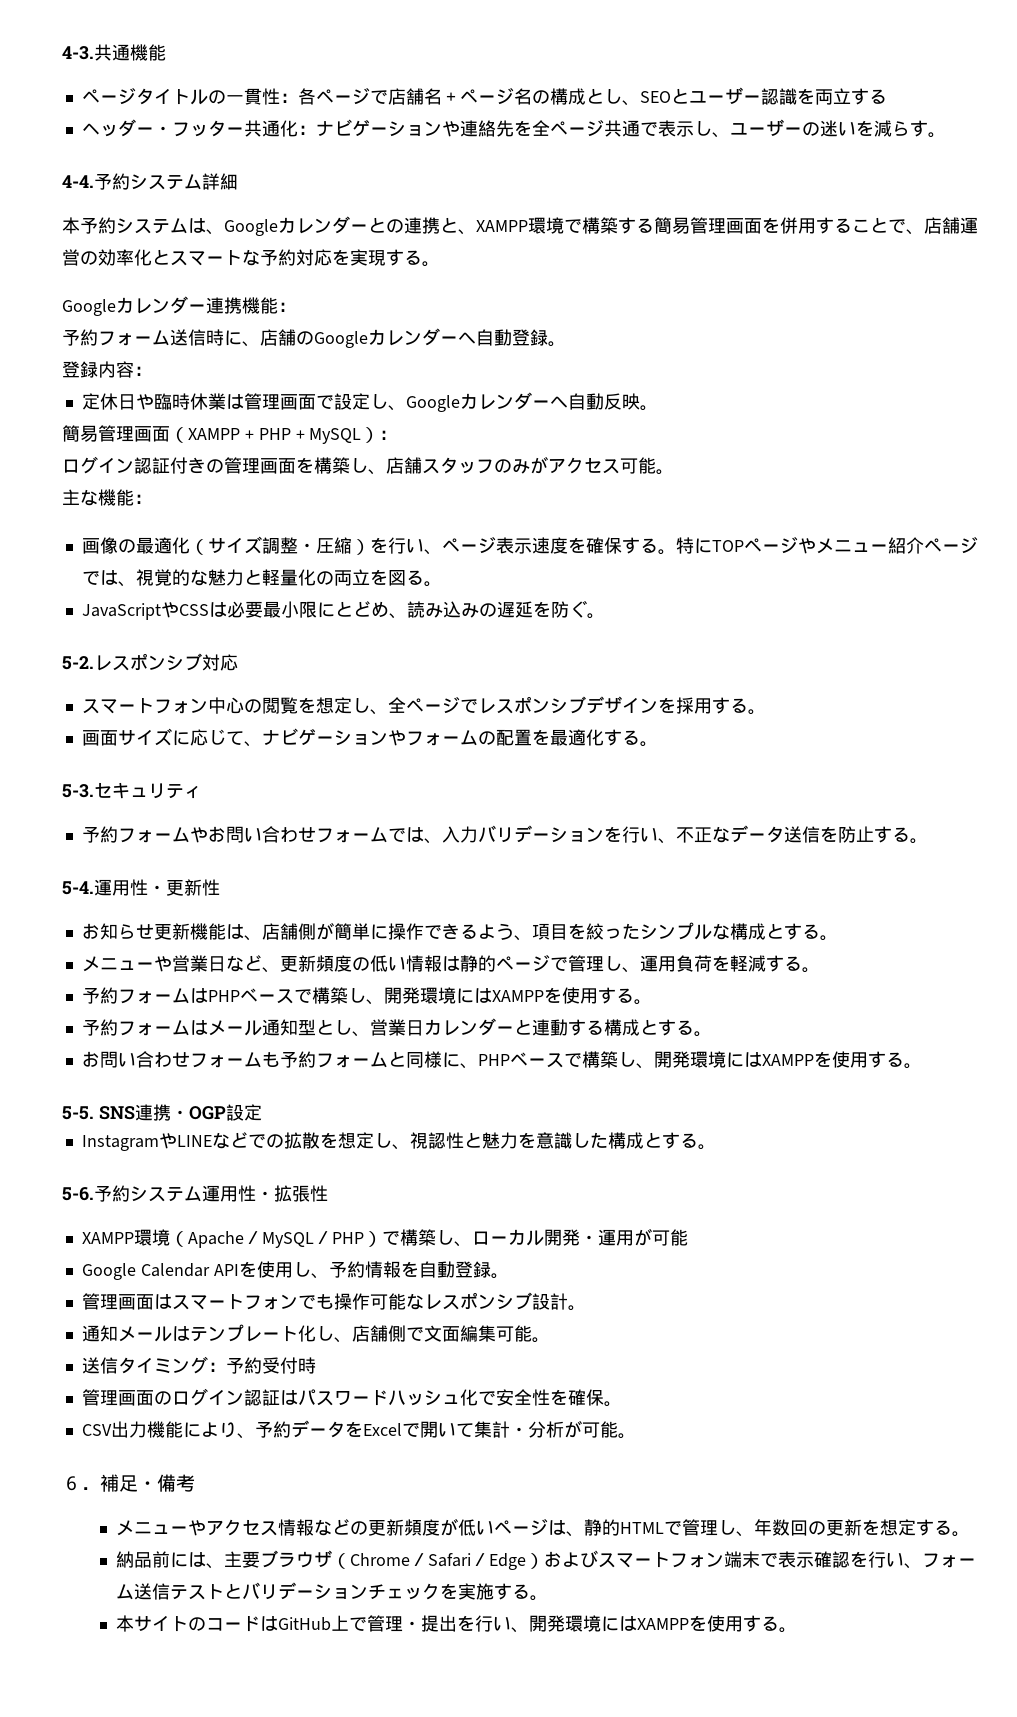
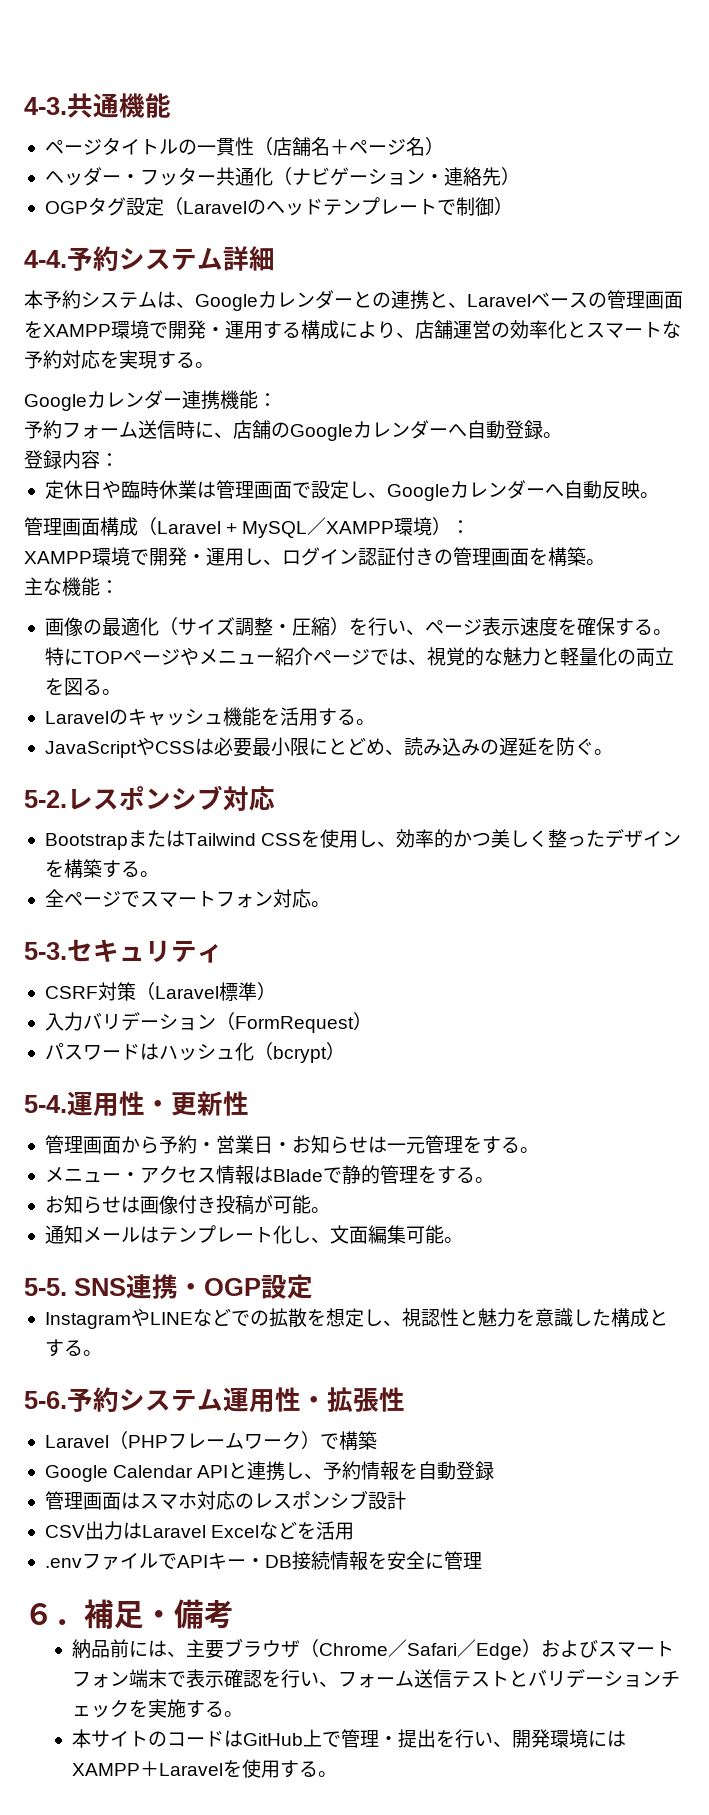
[279,88,388,105] ：各ページで -> [253,137,273,156] （
[531,87,887,106] の構成とし、SEOとユーザー認識を両立する -> [424,137,444,156] ）
[297,119,946,138] ：ナビゲーションや連絡先を全ページ共通で表示し、ユーザーの迷いを減らす。 -> [272,167,520,186] [44,197,513,216] （ナビゲーション・連絡先） // OGPタグ設定（Laravelのヘッドテンプレートで制御）
[476,217,906,234] XAMPP環境で構築する簡易管理画面を併用することで -> [467,290,683,309] [24,320,396,339] Laravelベースの管理画面をXAMPP環境で開発・運用する構成により
[62,425,398,444] 簡易管理画面（XAMPP + PHP + MySQL）： // -> [24,517,471,538] [24,547,282,566] 管理画面構成（Laravel + MySQL／XAMPP環境）： // XAMPP環境で開発・運用し、
[350,456,656,475] し、店舗スタッフのみがアクセス可能 -> (586, 556) none
(442, 584) none -> [44,707,375,726] // Laravelのキャッシュ機能を活用する。
[81,696,766,715] [81,728,640,747] スマートフォン中心の閲覧を想定し、全ページでレスポンシブデザインを採用する。 // 画面サイズに応じて、ナビゲーションやフォームの配置を最適化する -> [44,829,682,850] [44,859,159,878] [44,889,311,908] BootstrapまたはTailwind CSSを使用し、効率的かつ美しく整ったデザインを構築する。 // 全ページでスマートフォン対応
[81,826,442,844] 予約フォームやお問い合わせフォームでは、 -> [44,982,276,1001] CSRF対策（Laravel標準） //
[603,825,928,844] を行い、不正なデータ送信を防止する。 -> [215,1012,372,1033] [44,1042,345,1063] （FormRequest） // パスワードはハッシュ化（bcrypt）
[81,922,838,941] [81,955,820,973] [81,987,652,1005] [81,1018,712,1037] [81,1051,904,1069] お知らせ更新機能は、店舗側が簡単に操作できるよう、項目を絞ったシンプルな構成とする。 // メニューや営業日など、更新頻度の低い情報は静的ページで管理し、運用負荷を軽減する。 // 予約フォームはPHPベースで構築し、開発環境にはXAMPPを使用する。 // 予約フォームはメール通知型とし、営業日カレンダーと連動する構成とする。 // お問い合わせフォームも予約フォームと同様に、PHPベースで構築し、開発環境にはXAMPPを使用する -> [44,1135,539,1154] [44,1165,494,1185] [44,1195,330,1215] [44,1225,444,1244] 管理画面から予約・営業日・お知らせは一元管理をする。 // メニュー・アクセス情報はBladeで静的管理をする。 // お知らせは画像付き投稿が可能。 // 通知メールはテンプレート化し、文面編集可能
[81,1228,688,1248] XAMPP環境（Apache／MySQL／PHP）で構築し、ローカル開発・運用が可能 -> [44,1431,377,1450] Laravel（PHPフレームワーク）で構築
[238,1261,293,1278] を使用 -> [228,1461,286,1481] と連携
[490,1273,509,1279] 。 -> (495, 1470) none
[207,1292,586,1311] [81,1324,550,1343] [81,1356,316,1374] [81,1388,622,1407] [81,1420,636,1439] [62,1474,195,1492] [116,1518,971,1537] ートフォンでも操作可能なレスポンシブ設計。 // 通知メールはテンプレート化し、店舗側で文面編集可能。 // 送信タイミング：予約受付時 // 管理画面のログイン認証はパスワードハッシュ化で安全性を確保。 // CSV出力機能により、予約データをExcelで開いて集計・分析が可能。 // ６．補足・備考 // メニューやアクセス情報などの更新頻度が低いページは、静的HTMLで管理し、年数回の更新を想定する。 -> [177,1490,406,1510] [44,1521,355,1540] [44,1551,482,1571] [24,1599,234,1629] ホ対応のレスポンシブ設計 // CSV出力はLaravel Excelなどを活用 // .envファイルでAPIキー・DB接続情報を安全に管理 // ６．補足・備考
(690, 1624) none -> [140,1761,224,1776] ＋Laravel

